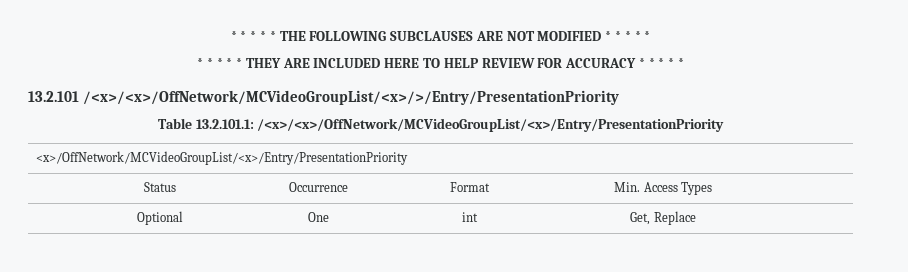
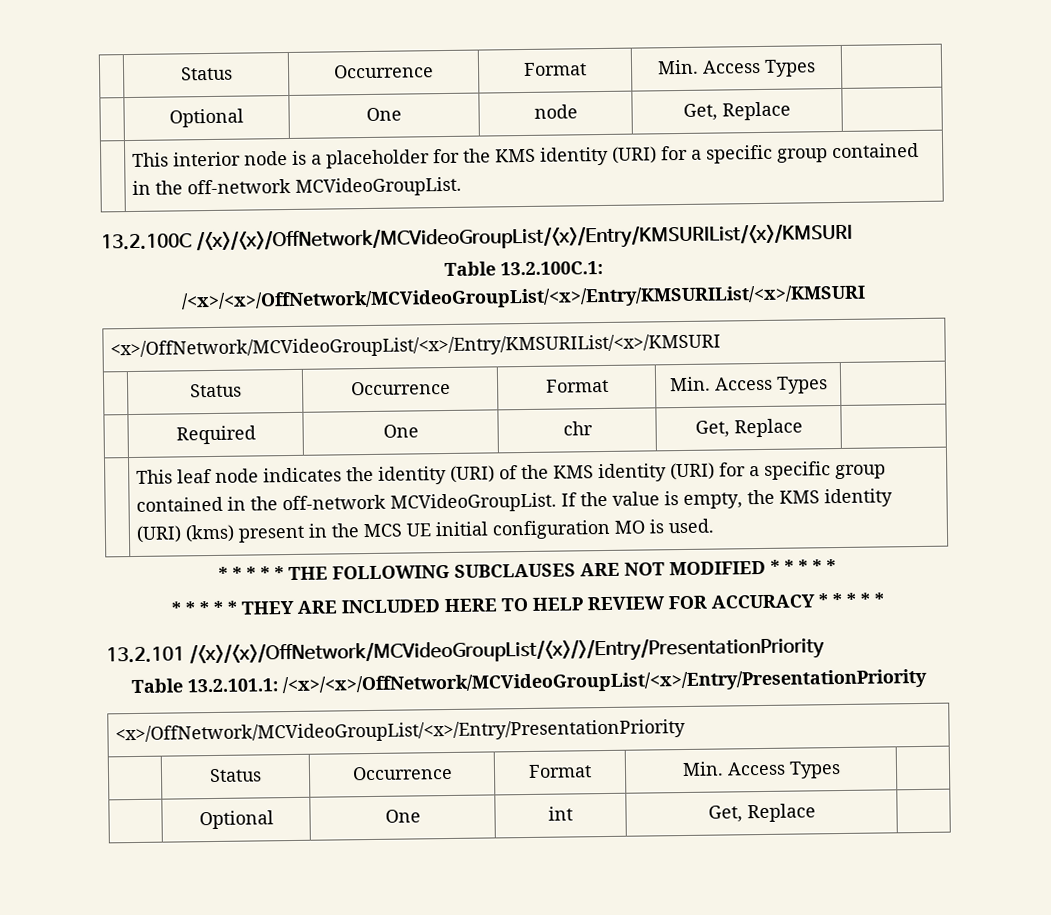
(230, 36) none -> [180,66,233,81] [333,64,434,79] [523,62,587,76] [657,59,816,77] [169,108,244,128] [365,107,402,122] [533,104,578,119] [683,101,791,121] [131,142,919,169] [131,176,462,197] [101,222,854,254] [443,261,603,277] [181,284,866,312] [109,333,721,360] [189,383,242,398] [350,380,451,396] [545,378,609,393] [668,376,828,394] [175,425,256,445] [382,424,419,438] [562,421,593,436] [694,418,803,438] [135,461,886,485] [135,488,893,513] [135,518,714,543] | Status | Occurrence | Format | Min. Access Types | // | Optional | One | node | Get, Replace | // | This interior node is a placeholder for the KMS identity (URI) for a specific group contained in the off-network MCVideoGroupList. // 13.2.100C /<x>/<x>/OffNetwork/MCVideoGroupList/<x>/Entry/KMSURIList/<x>/KMSURI // Table 13.2.100C.1: /<x>/<x>/OffNetwork/MCVideoGroupList/<x>/Entry/KMSURIList/<x>/KMSURI // <x>/OffNetwork/MCVideoGroupList/<x>/Entry/KMSURIList/<x>/KMSURI // | Status | Occurrence | Format | Min. Access Types | // | Required | One | chr | Get, Replace | // | This leaf node indicates the identity (URI) of the KMS identity (URI) for a specific group contained in the off-network MCVideoGroupList. If the value is empty, the KMS identity (URI) (kms) present in the MCS UE initial configuration MO is used. //

